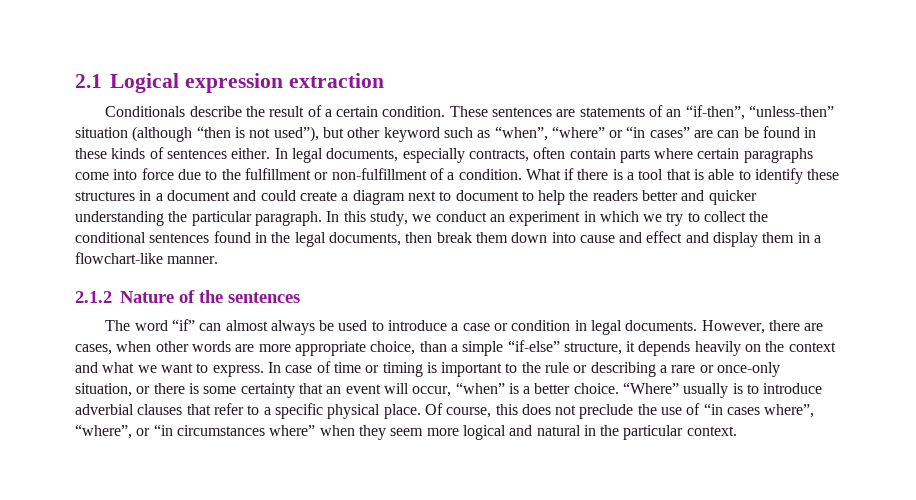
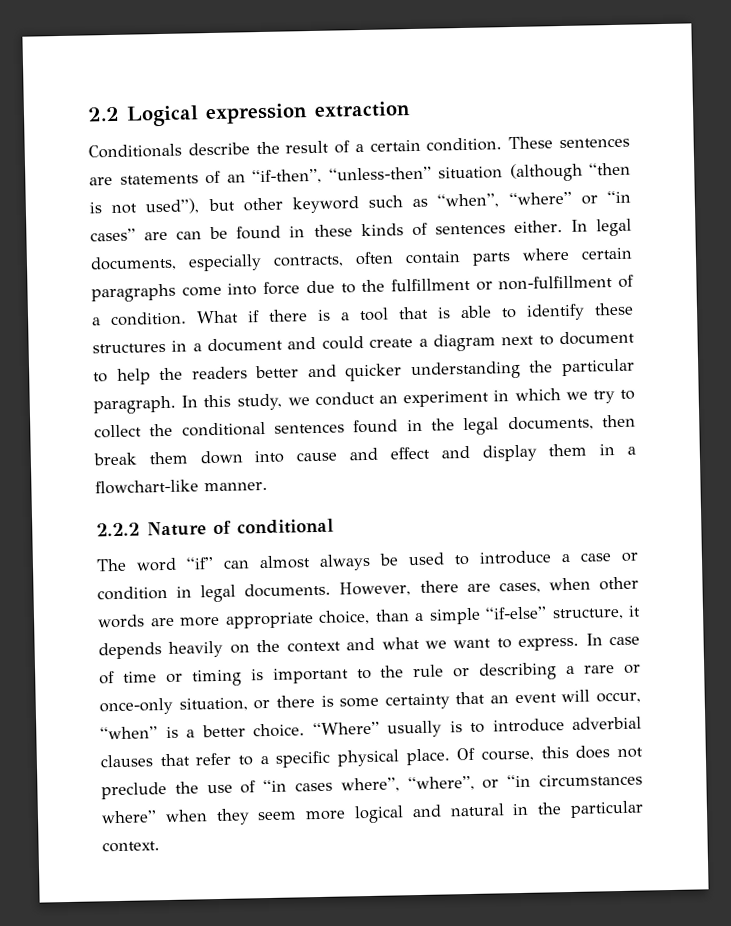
[75,74,102,88] 2.1 -> [87,106,120,122] 2.2
[75,291,112,303] 2.1.2 -> [96,522,140,537] 2.2.2
[199,290,300,303] the sentences -> [237,518,335,535] conditional

